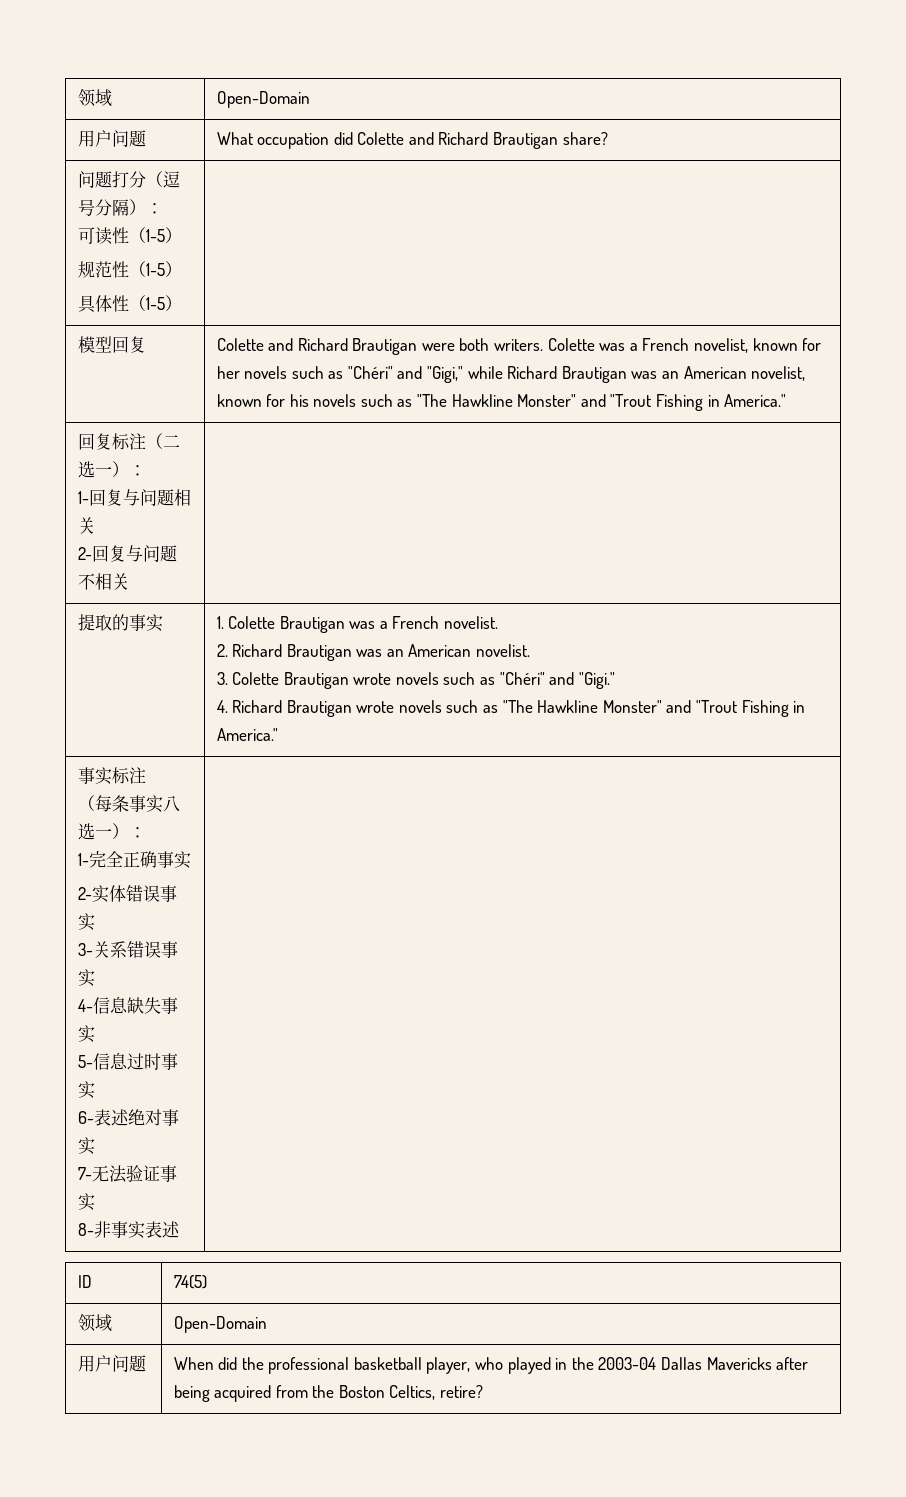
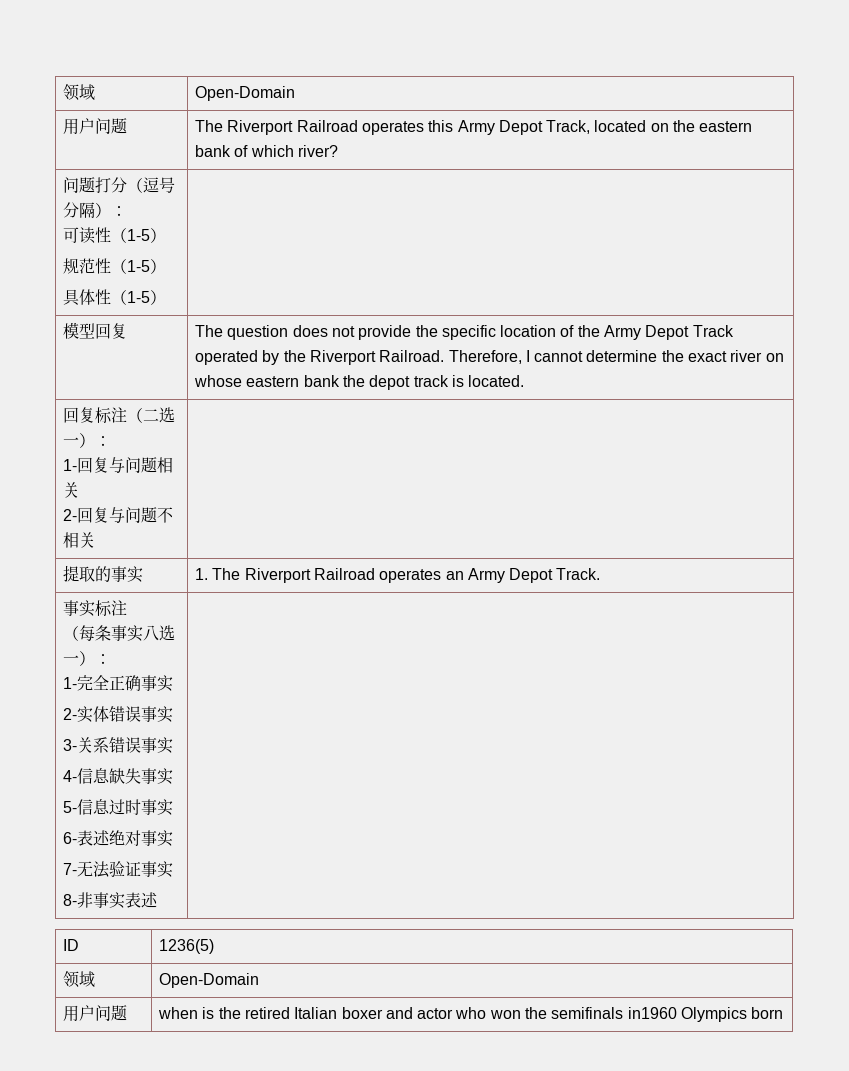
[77,89,112,107] [216,91,310,108] [77,130,146,147] [216,132,608,149] 领域 | Open-Domain // 用户问题 | What occupation did Colette and Richard Brautigan share? -> [62,84,95,101] [194,86,295,101] [62,118,127,135] [194,120,753,135] [194,145,338,157] 领域 | Open-Domain // 用户问题 | The Riverport Railroad operates this Army Depot Track, located on the eastern bank of which river?
[216,338,822,355] [216,366,806,383] [216,394,787,411] Colette and Richard Brautigan were both writers. Colette was a French novelist, known for her novels such as "Chéri" and "Gigi," while Richard Brautigan was an American novelist, known for his novels such as "The Hawkline Monster" and "Trout Fishing in America." -> [194,325,734,340] [194,350,784,365] [193,375,525,390] The question does not provide the specific location of the Army Depot Track operated by the Riverport Railroad. Therefore, I cannot determine the exact river on whose eastern bank the depot track is located.
[228,616,499,633] [216,644,531,661] [216,672,615,689] [216,700,806,717] [216,728,279,741] Colette Brautigan was a French novelist. // 2. Richard Brautigan was an American novelist. // 3. Colette Brautigan wrote novels such as "Chéri" and "Gigi." // 4. Richard Brautigan wrote novels such as "The Hawkline Monster" and "Trout Fishing in America." -> [212,568,601,583] The Riverport Railroad operates an Army Depot Track.
[173,1275,208,1289] [77,1314,112,1332] [173,1316,267,1333] [77,1355,146,1372] [173,1357,809,1374] [173,1385,484,1402] 74(5) // 领域 | Open-Domain // 用户问题 | When did the professional basketball player, who played in the 2003-04 Dallas Mavericks after being acquired from the Boston Celtics, retire? -> [158,939,214,954] [62,971,95,988] [158,973,259,988] [62,1005,127,1022] [157,1007,784,1022] 1236(5) // 领域 | Open-Domain // 用户问题 | when is the retired Italian boxer and actor who won the semifinals in1960 Olympics born

